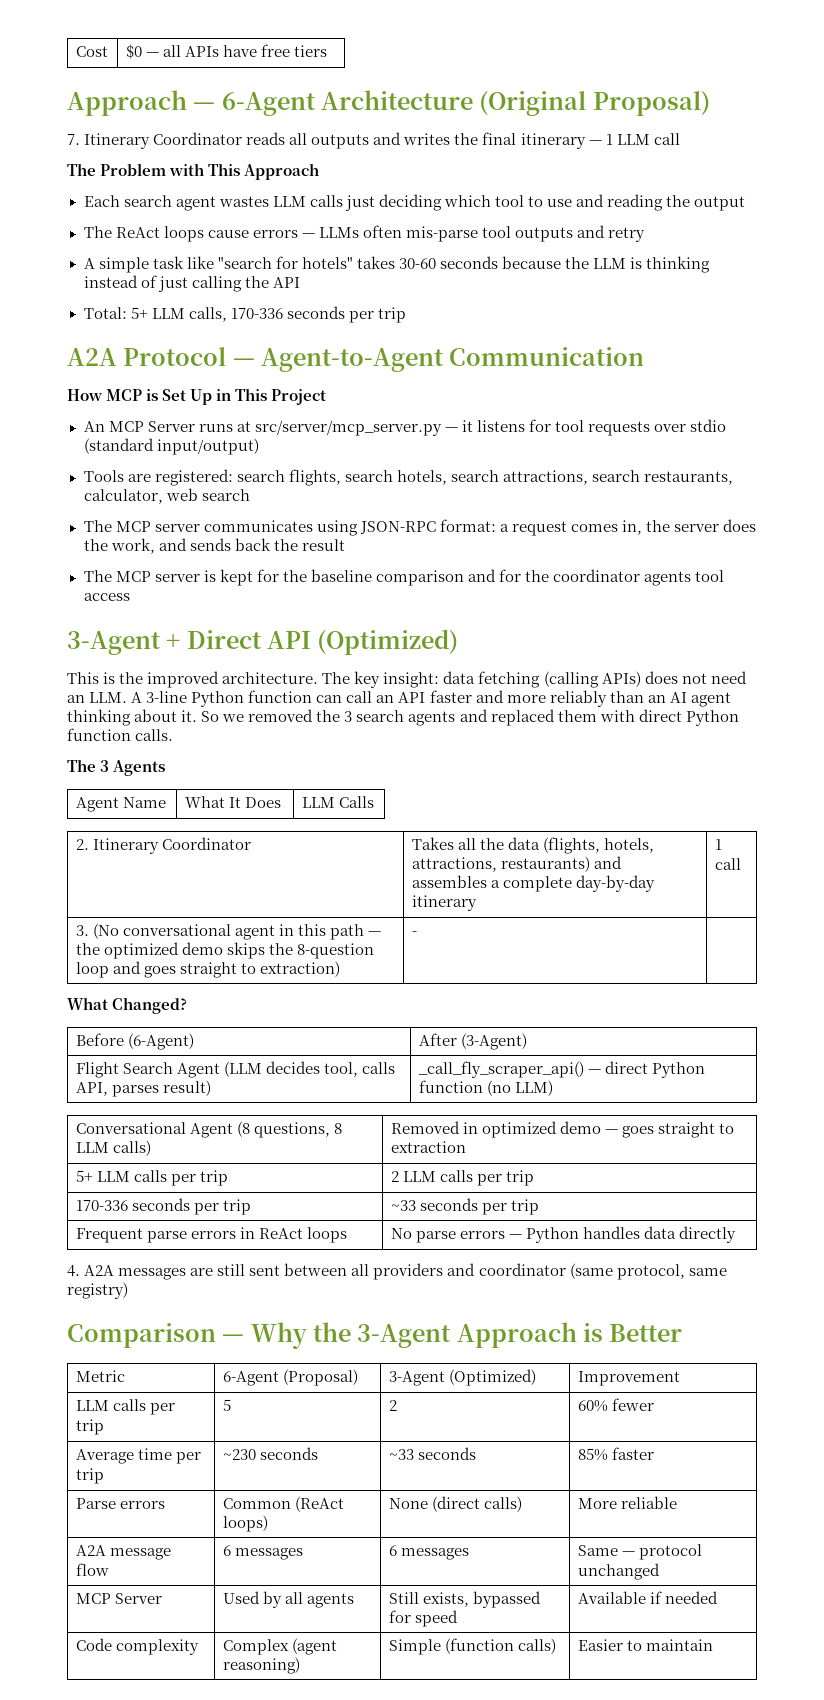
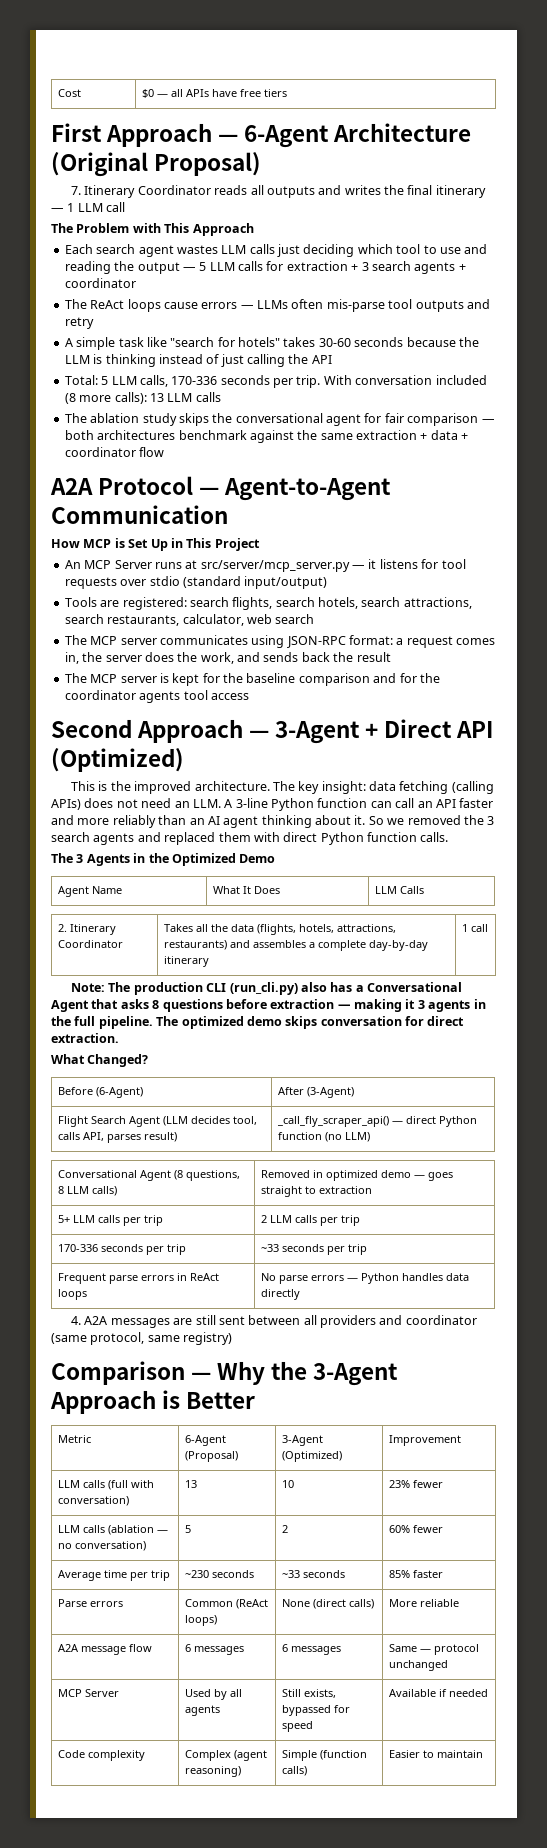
(327, 51) none -> [51,123,102,142] First
(746, 203) none -> [182,261,466,274] [64,278,136,288] — 5 LLM calls for extraction + 3 search agents + coordinator
[130,307,148,319] 5+ -> [101,376,109,385] 5
[377,307,406,323] trip -> [296,375,487,388] [64,392,221,404] [64,413,495,426] [64,430,469,443] [64,447,165,457] trip. With conversation included (8 more calls): 13 LLM calls // The ablation study skips the conversational agent for fair comparison — both architectures benchmark against the same extraction + data + coordinator flow
(130, 597) none -> [51,719,270,743] Second Approach —
(166, 768) none -> [133,853,276,866] in the Optimized Demo
[75,923,381,940] [75,942,374,959] [75,961,340,978] [411,931,417,936] // 3. (No conversational agent in this path — the optimized demo skips the 8-question loop and goes straight to extraction) | - | -> [71,982,463,995] [51,999,486,1012] [51,1016,465,1029] [51,1033,119,1043] // Note: The production CLI (run_cli.py) also has a Conversational Agent that asks 8 questions before extraction — making it 3 agents in the full pipeline. The optimized demo skips conversation for direct extraction.
[149,1403,175,1415] [75,1419,104,1435] per trip -> [108,1480,155,1490] [58,1496,130,1506] [185,1480,198,1488] [282,1480,295,1488] [389,1480,444,1488] [58,1525,169,1535] [58,1541,147,1551] (full with conversation) | 13 | 10 | 23% fewer // LLM calls (ablation — no conversation)

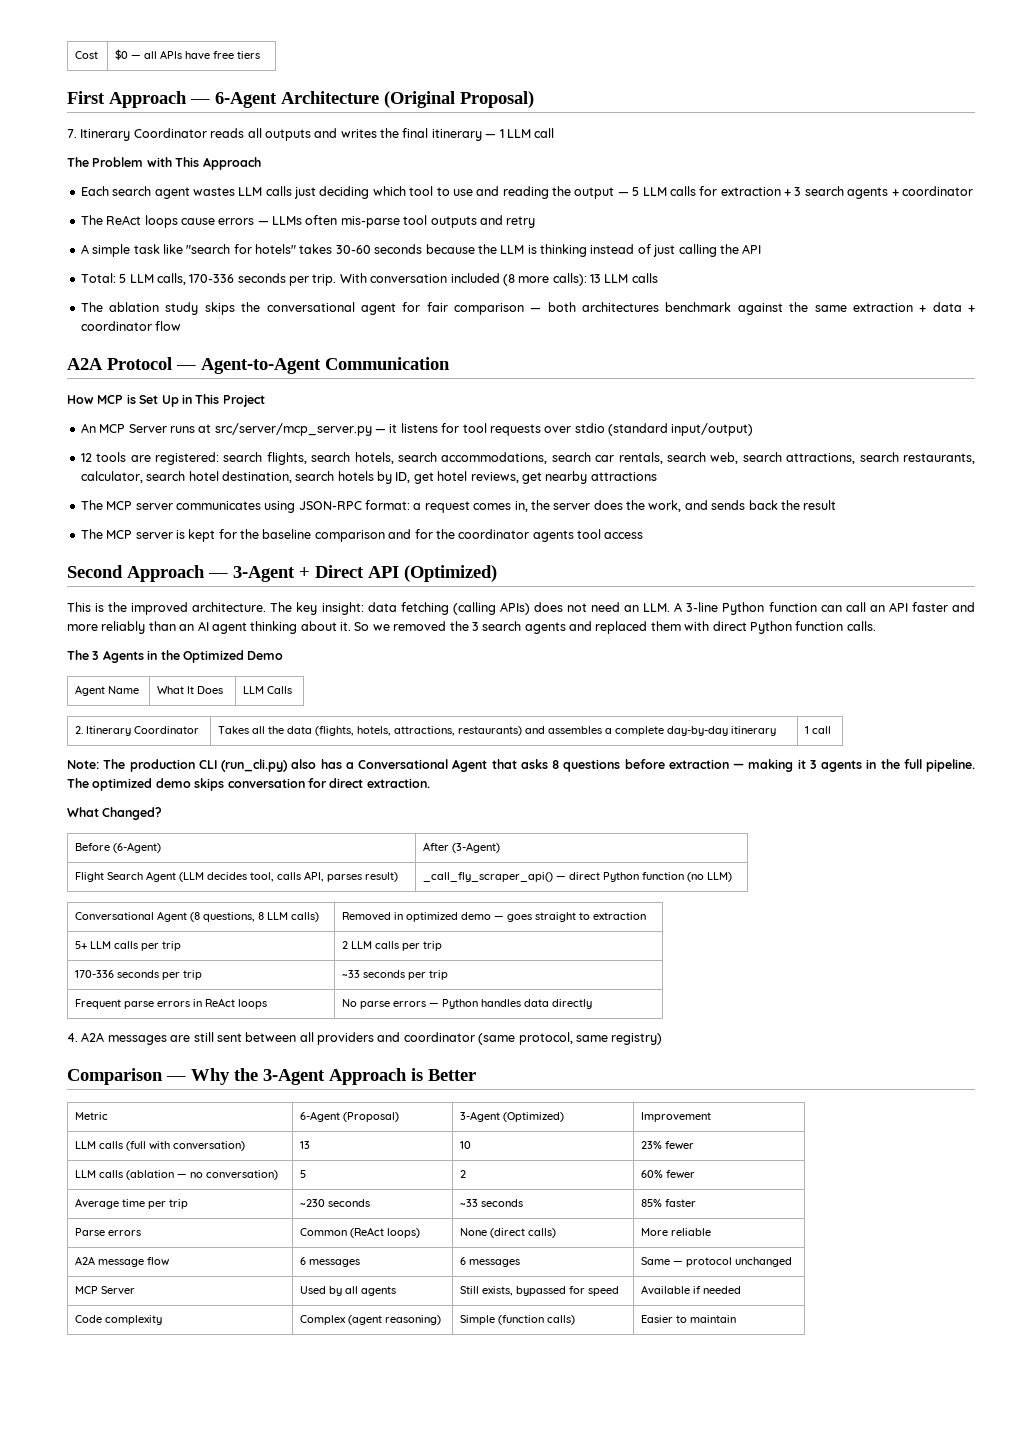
[64,597,97,607] Tools -> [80,452,127,462] 12 tools
(401, 602) none -> [441,452,782,464] accommodations, search car rentals, search web, search
[246,614,315,624] web search -> [146,471,657,484] search hotel destination, search hotels by ID, get hotel reviews, get nearby attractions

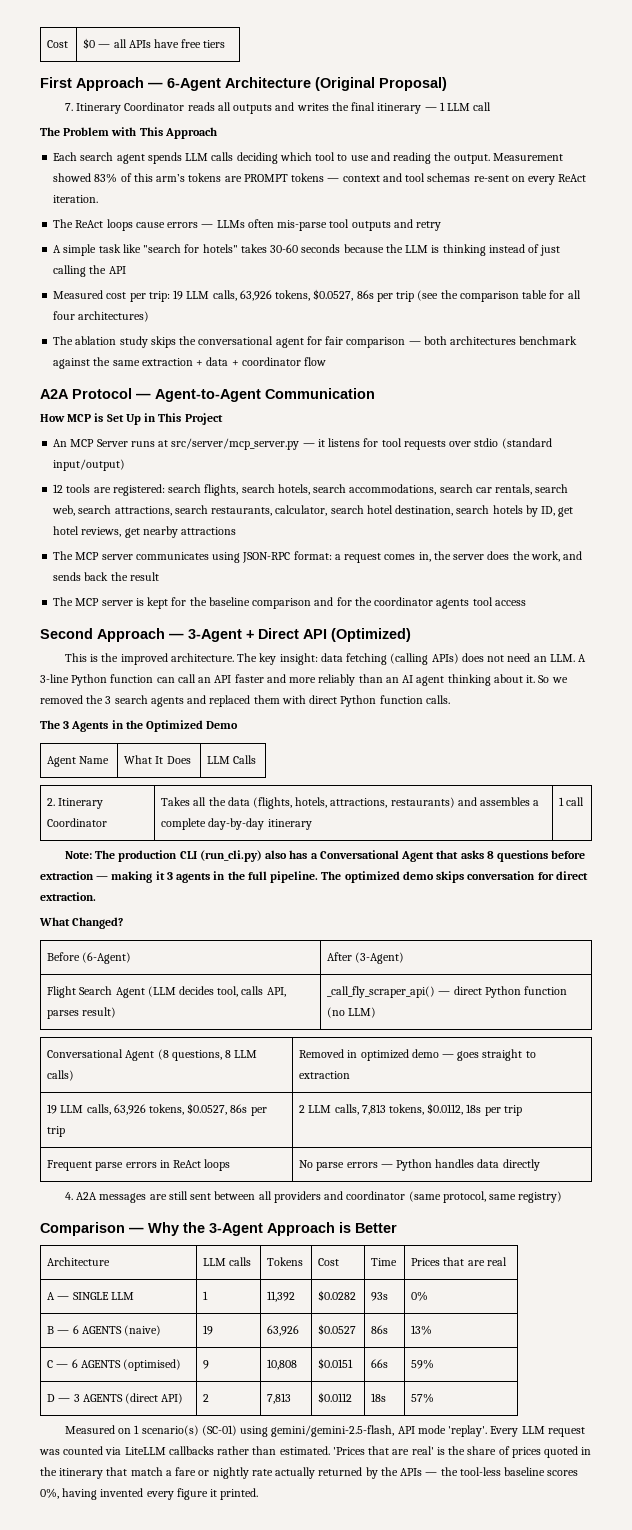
[192,186,316,199] wastes LLM calls just -> [147,152,234,164] spends LLM calls
[574,186,973,199] output — 5 LLM calls for extraction + 3 search agents + coordinator -> [453,153,563,164] [53,173,587,185] [53,195,99,203] output. Measurement showed 83% of this arm’s tokens are PROMPT tokens — context and tool schemas re-sent on every ReAct iteration.
[80,273,658,286] Total: 5 LLM calls, 170-336 seconds per trip. With conversation included (8 more calls): 13 LLM calls -> [53,289,581,302] [53,311,150,322] Measured cost per trip: 19 LLM calls, 63,926 tokens, $0.0527, 86s per trip (see the comparison table for all four architectures)
[75,941,182,951] [342,941,443,951] [75,970,203,980] [342,970,406,978] 5+ LLM calls per trip | 2 LLM calls per trip // 170-336 seconds per trip | ~33 seconds -> [47,1103,267,1116] [47,1126,66,1137] [299,1103,482,1115] 19 LLM calls, 63,926 tokens, $0.0527, 86s per trip | 2 LLM calls, 7,813 tokens, $0.0112, 18s
[75,1112,109,1120] [300,1111,400,1122] [460,1111,565,1122] [641,1112,712,1122] [75,1141,246,1151] [300,1141,311,1149] [460,1141,472,1149] [641,1141,695,1149] [75,1170,279,1180] [300,1170,307,1178] [460,1170,467,1178] [641,1170,696,1178] [75,1198,189,1209] [300,1199,371,1207] [460,1199,524,1207] [641,1199,697,1207] [75,1228,142,1236] [300,1227,421,1238] [460,1228,557,1238] [641,1228,712,1236] [75,1256,171,1267] [300,1257,361,1267] [460,1257,521,1267] [641,1257,793,1267] [75,1286,136,1294] [300,1286,397,1296] [460,1286,620,1296] [641,1285,742,1294] [75,1315,163,1325] [300,1315,442,1325] [460,1315,576,1325] [641,1315,737,1323] Metric | 6-Agent (Proposal) | 3-Agent (Optimized) | Improvement // LLM calls (full with conversation) | 13 | 10 | 23% fewer // LLM calls (ablation — no conversation) | 5 | 2 | 60% fewer // Average time per trip | ~230 seconds | ~33 seconds | 85% faster // Parse errors | Common (ReAct loops) | None (direct calls) | More reliable // A2A message flow | 6 messages | 6 messages | Same — protocol unchanged // MCP Server | Used by all agents | Still exists, bypassed for speed | Available if needed // Code complexity | Complex (agent reasoning) | Simple (function calls) | Easier to maintain -> [47,1257,111,1266] [203,1257,252,1266] [267,1257,304,1266] [318,1258,340,1266] [371,1258,398,1266] [411,1257,507,1266] [47,1292,134,1300] [203,1291,209,1300] [267,1291,296,1302] [318,1290,357,1301] [371,1292,389,1301] [411,1291,429,1301] [47,1325,161,1336] [203,1325,214,1335] [267,1325,300,1336] [318,1324,357,1335] [371,1325,389,1334] [411,1325,433,1335] [47,1359,181,1371] [203,1360,210,1369] [267,1359,298,1370] [318,1358,354,1369] [371,1359,389,1368] [411,1359,435,1369] [47,1393,184,1404] [203,1394,210,1402] [267,1393,292,1404] [318,1392,353,1403] [371,1393,387,1402] [411,1393,435,1403] [64,1425,585,1437] [39,1446,592,1458] [40,1467,579,1479] [40,1488,259,1500] Architecture | LLM calls | Tokens | Cost | Time | Prices that are real // A — SINGLE LLM | 1 | 11,392 | $0.0282 | 93s | 0% // B — 6 AGENTS (naive) | 19 | 63,926 | $0.0527 | 86s | 13% // C — 6 AGENTS (optimised) | 9 | 10,808 | $0.0151 | 66s | 59% // D — 3 AGENTS (direct API) | 2 | 7,813 | $0.0112 | 18s | 57% // Measured on 1 scenario(s) (SC-01) using gemini/gemini-2.5-flash, API mode 'replay'. Every LLM request was counted via LiteLLM callbacks rather than estimated. 'Prices that are real' is the share of prices quoted in the itinerary that match a fare or nightly rate actually returned by the APIs — the tool-less baseline scores 0%, having invented every figure it printed.

